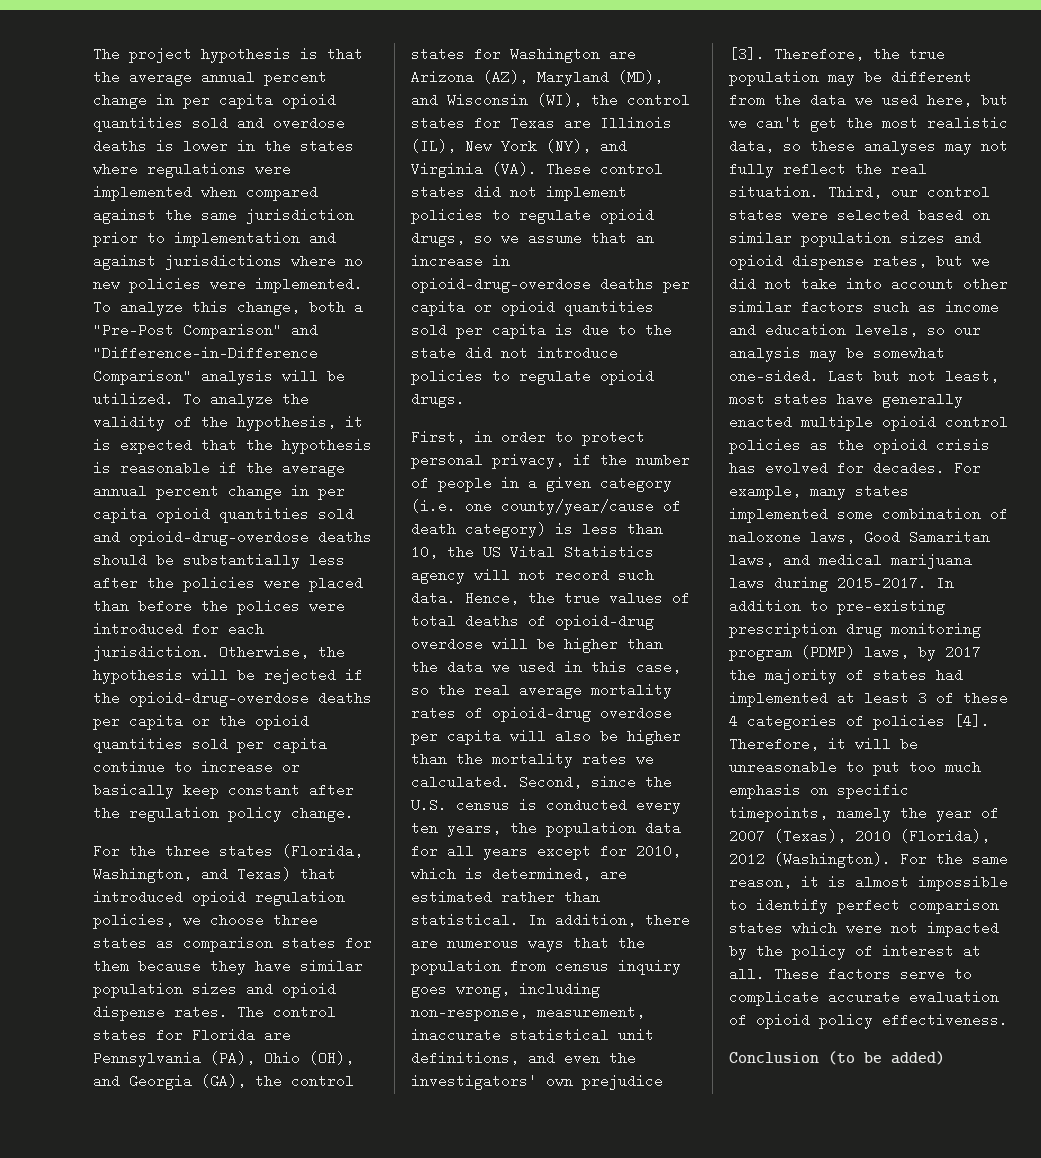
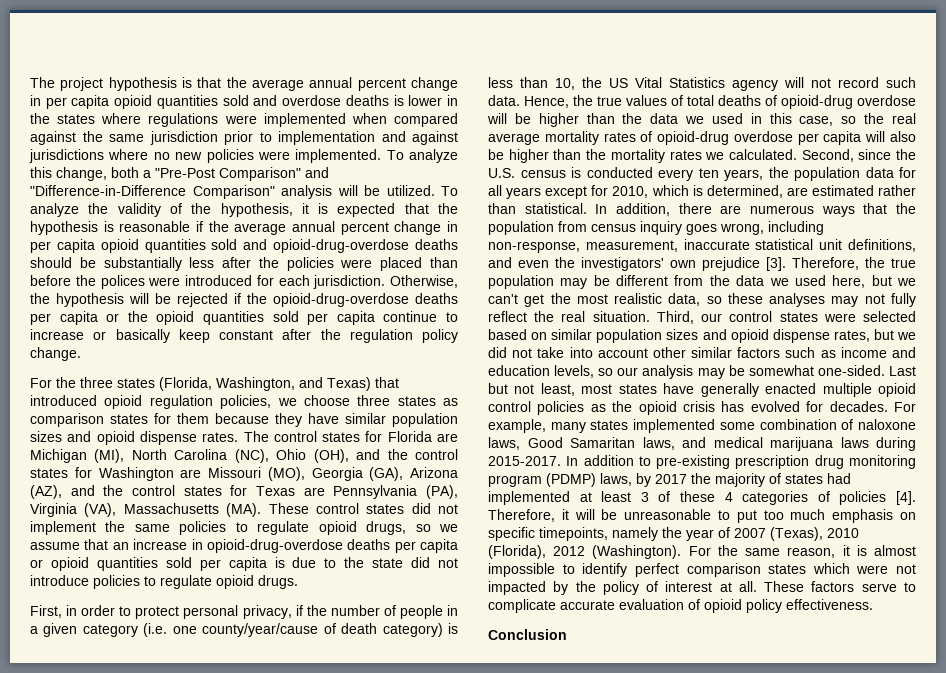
[93,1051,255,1067] Pennsylvania (PA), -> [30,449,269,463] Michigan (MI), North Carolina (NC),
[129,1074,246,1090] Georgia (GA), -> (381, 454) none
[411,70,663,86] [411,93,582,107] Arizona (AZ), Maryland (MD), and Wisconsin (WI), -> [208,467,458,481] [30,485,95,499] Missouri (MO), Georgia (GA), Arizona (AZ), and
[600,116,672,130] [411,139,627,153] [411,162,537,178] Illinois (IL), New York (NY), and Virginia (VA). -> [333,485,459,499] [30,503,262,517] Pennsylvania (PA), Virginia (VA), Massachusetts (MA).
(627, 193) none -> [105,521,170,532] the same
[828,1051,945,1065] (to be added) -> (567, 634) none

